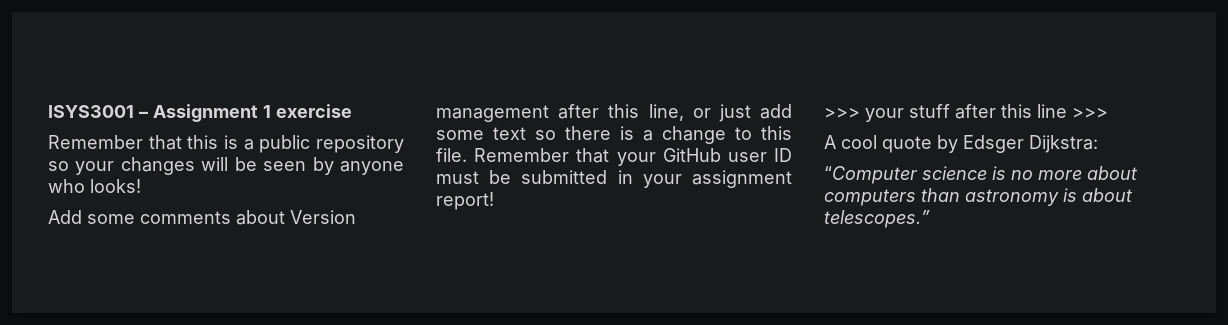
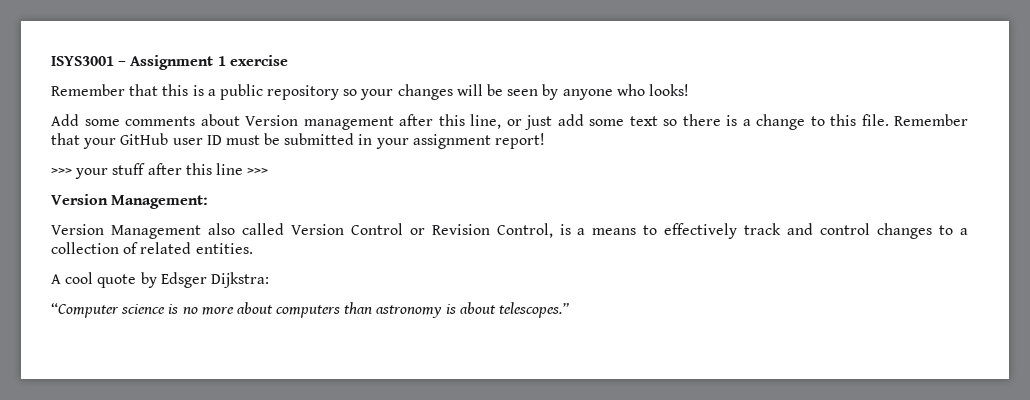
(1108, 113) none -> [51,194,209,209] [51,223,968,239] [51,242,253,254] // Version Management: // Version Management also called Version Control or Revision Control, is a means to effectively track and control changes to a collection of related entities.

